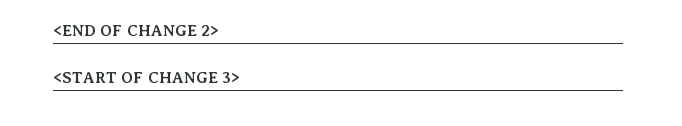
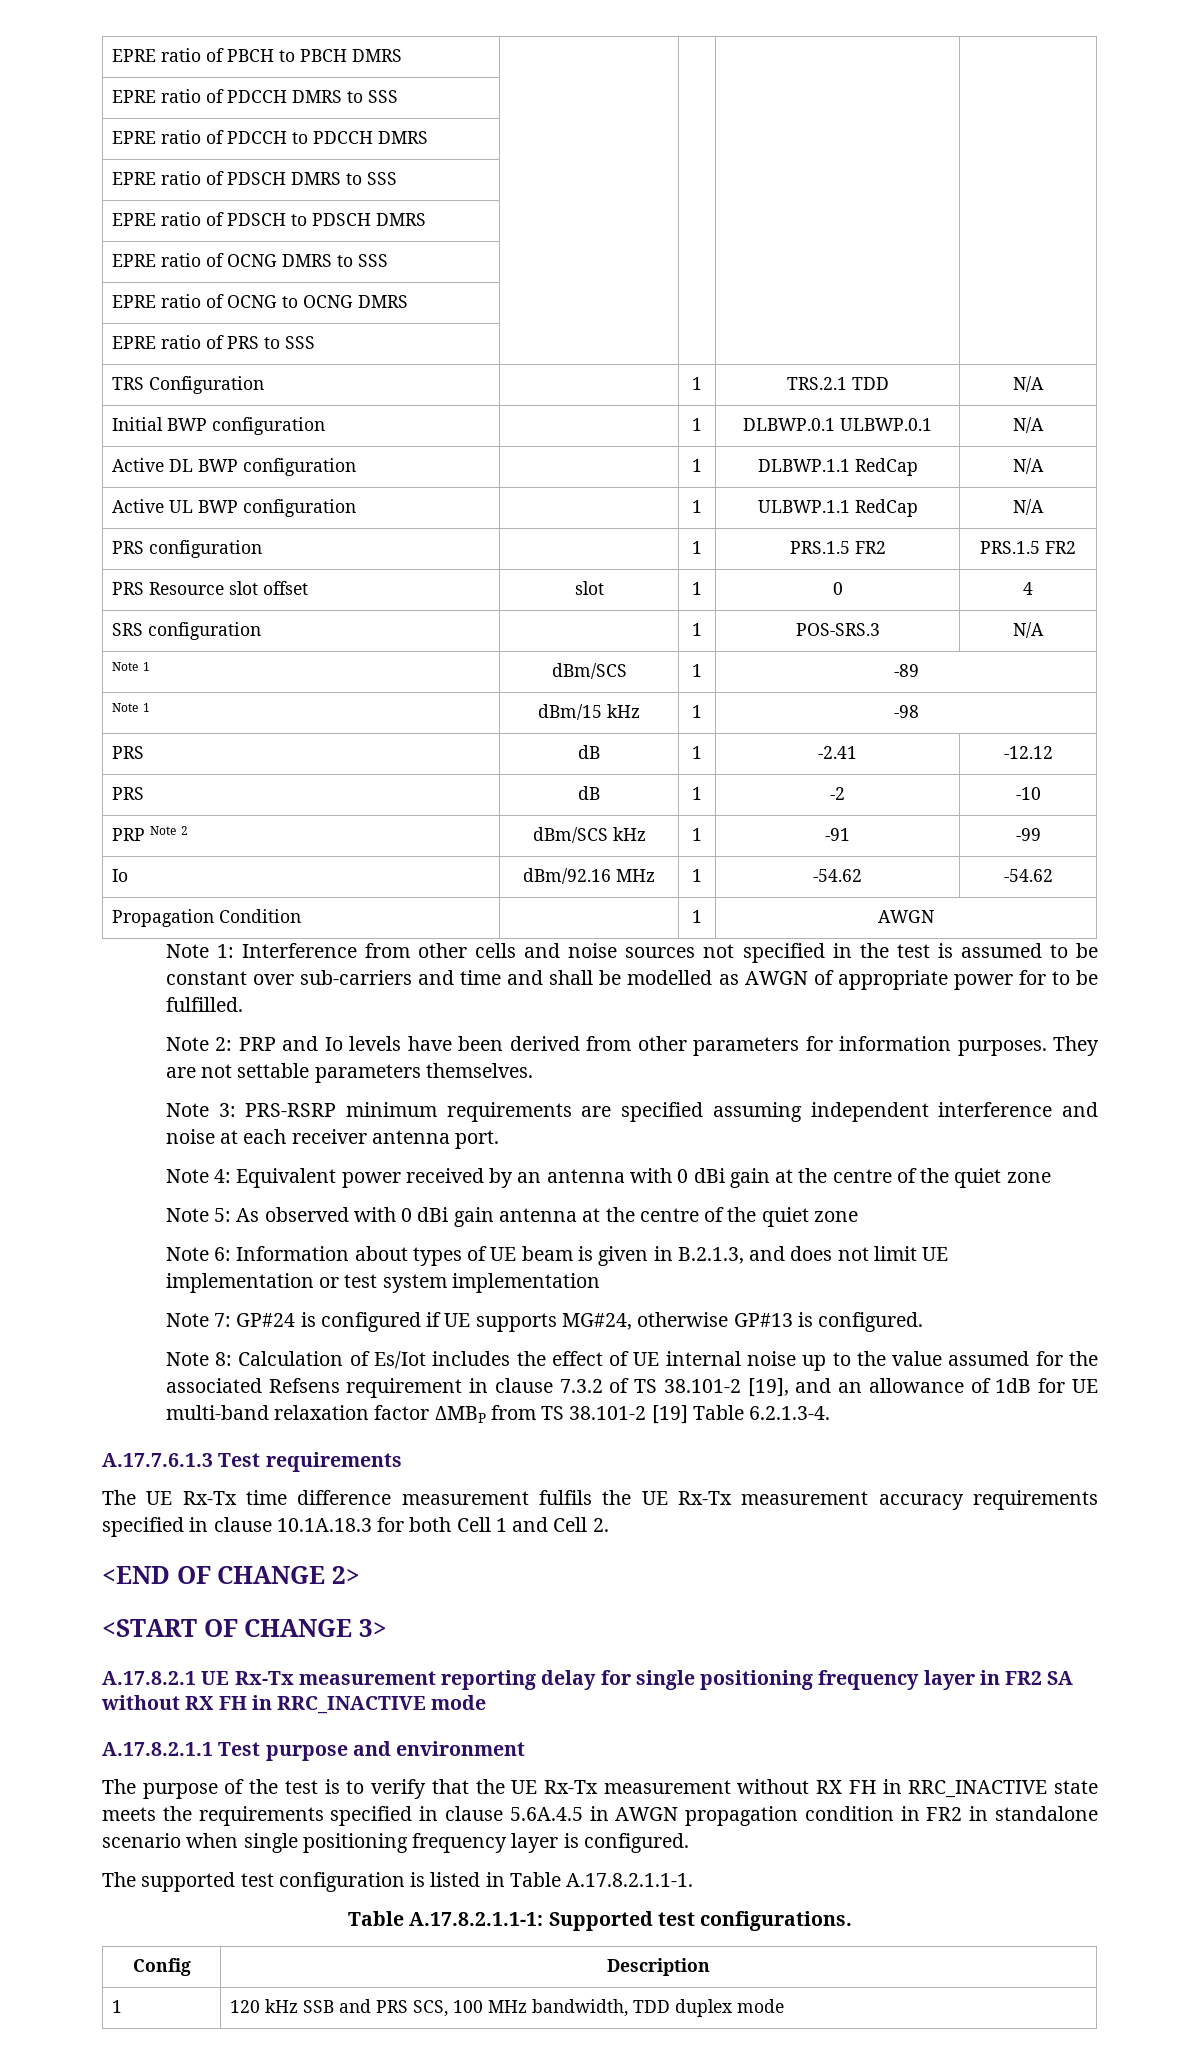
(53, 30) none -> [112,48,403,62] [112,89,399,103] [112,130,429,144] [112,171,398,185] [112,212,427,226] [112,253,389,267] [112,294,409,308] [112,335,316,349] [112,376,265,394] [692,377,702,390] [786,377,889,390] [1013,376,1044,392] [112,417,326,435] [692,418,702,431] [743,418,932,431] [1013,417,1044,433] [112,458,357,476] [692,459,702,472] [757,458,918,476] [1013,458,1044,474] [112,499,357,517] [692,500,702,513] [757,499,918,517] [1013,499,1044,515] [112,540,263,558] [692,541,702,554] [789,541,886,554] [980,541,1076,554] [112,581,309,595] [574,581,604,595] [692,582,702,595] [832,582,843,595] [1023,582,1033,595] [112,622,262,640] [692,623,702,636] [795,623,880,636] [1013,622,1044,638] [112,662,151,671] [551,663,627,679] [692,664,702,677] [893,664,919,677] [112,703,151,712] [538,704,640,720] [692,705,702,718] [893,705,919,718] [112,746,145,759] [578,745,600,759] [692,746,702,759] [818,746,857,759] [1003,746,1053,759] [112,787,145,800] [578,786,600,800] [692,787,702,800] [830,787,845,800] [1015,787,1041,800] [112,826,189,841] [532,827,646,843] [692,828,702,841] [825,828,850,841] [1015,828,1041,841] [112,869,129,882] [523,868,655,884] [692,869,702,882] [813,869,862,882] [1003,869,1053,882] [112,909,302,927] [692,910,702,923] [878,910,934,923] [165,943,1099,963] [165,970,1098,990] [165,997,243,1012] [165,1036,1099,1056] [165,1063,533,1083] [165,1102,1098,1122] [165,1129,500,1149] [165,1168,1051,1188] [165,1207,858,1227] [165,1246,949,1266] [165,1273,600,1293] [165,1312,924,1332] [165,1351,1099,1371] [165,1378,1098,1398] [165,1405,831,1424] [102,1452,402,1472] [102,1490,1098,1510] [102,1517,609,1537] EPRE ratio of PBCH to PBCH DMRS | | | | // EPRE ratio of PDCCH DMRS to SSS | | | | // EPRE ratio of PDCCH to PDCCH DMRS | | | | // EPRE ratio of PDSCH DMRS to SSS | | | | // EPRE ratio of PDSCH to PDSCH DMRS | | | | // EPRE ratio of OCNG DMRS to SSS | | | | // EPRE ratio of OCNG to OCNG DMRS | | | | // EPRE ratio of PRS to SSS | | | | // TRS Configuration | | 1 | TRS.2.1 TDD | N/A // Initial BWP configuration | | 1 | DLBWP.0.1 ULBWP.0.1 | N/A // Active DL BWP configuration | | 1 | DLBWP.1.1 RedCap | N/A // Active UL BWP configuration | | 1 | ULBWP.1.1 RedCap | N/A // PRS configuration | | 1 | PRS.1.5 FR2 | PRS.1.5 FR2 // PRS Resource slot offset | slot | 1 | 0 | 4 // SRS configuration | | 1 | POS-SRS.3 | N/A // Note 1 | dBm/SCS | 1 | -89 // Note 1 | dBm/15 kHz | 1 | -98 // PRS | dB | 1 | -2.41 | -12.12 // PRS | dB | 1 | -2 | -10 // PRP Note 2 | dBm/SCS kHz | 1 | -91 | -99 // Io | dBm/92.16 MHz | 1 | -54.62 | -54.62 // Propagation Condition | | 1 | AWGN // Note 1: Interference from other cells and noise sources not specified in the test is assumed to be constant over sub-carriers and time and shall be modelled as AWGN of appropriate power for to be fulfilled. // Note 2: PRP and Io levels have been derived from other parameters for information purposes. They are not settable parameters themselves. // Note 3: PRS-RSRP minimum requirements are specified assuming independent interference and noise at each receiver antenna port. // Note 4: Equivalent power received by an antenna with 0 dBi gain at the centre of the quiet zone // Note 5: As observed with 0 dBi gain antenna at the centre of the quiet zone // Note 6: Information about types of UE beam is given in B.2.1.3, and does not limit UE implementation or test system implementation // Note 7: GP#24 is configured if UE supports MG#24, otherwise GP#13 is configured. // Note 8: Calculation of Es/Iot includes the effect of UE internal noise up to the value assumed for the associated Refsens requirement in clause 7.3.2 of TS 38.101-2 [19], and an allowance of 1dB for UE multi-band relaxation factor ΔMBP from TS 38.101-2 [19] Table 6.2.1.3-4. // A.17.7.6.1.3 Test requirements // The UE Rx-Tx time difference measurement fulfils the UE Rx-Tx measurement accuracy requirements specified in clause 10.1A.18.3 for both Cell 1 and Cell 2. //
(240, 77) none -> [102,1670,1074,1690] [101,1695,487,1714] [102,1741,526,1761] [102,1779,1098,1799] [102,1806,1099,1826] [102,1833,689,1853] [102,1872,694,1892] [347,1911,853,1931] [132,1958,191,1976] [607,1958,710,1976] [112,2000,123,2013] [230,1999,785,2017] // A.17.8.2.1 UE Rx-Tx measurement reporting delay for single positioning frequency layer in FR2 SA without RX FH in RRC_INACTIVE mode // A.17.8.2.1.1 Test purpose and environment // The purpose of the test is to verify that the UE Rx-Tx measurement without RX FH in RRC_INACTIVE state meets the requirements specified in clause 5.6A.4.5 in AWGN propagation condition in FR2 in standalone scenario when single positioning frequency layer is configured. // The supported test configuration is listed in Table A.17.8.2.1.1-1. // Table A.17.8.2.1.1-1: Supported test configurations. // Config | Description // 1 | 120 kHz SSB and PRS SCS, 100 MHz bandwidth, TDD duplex mode

